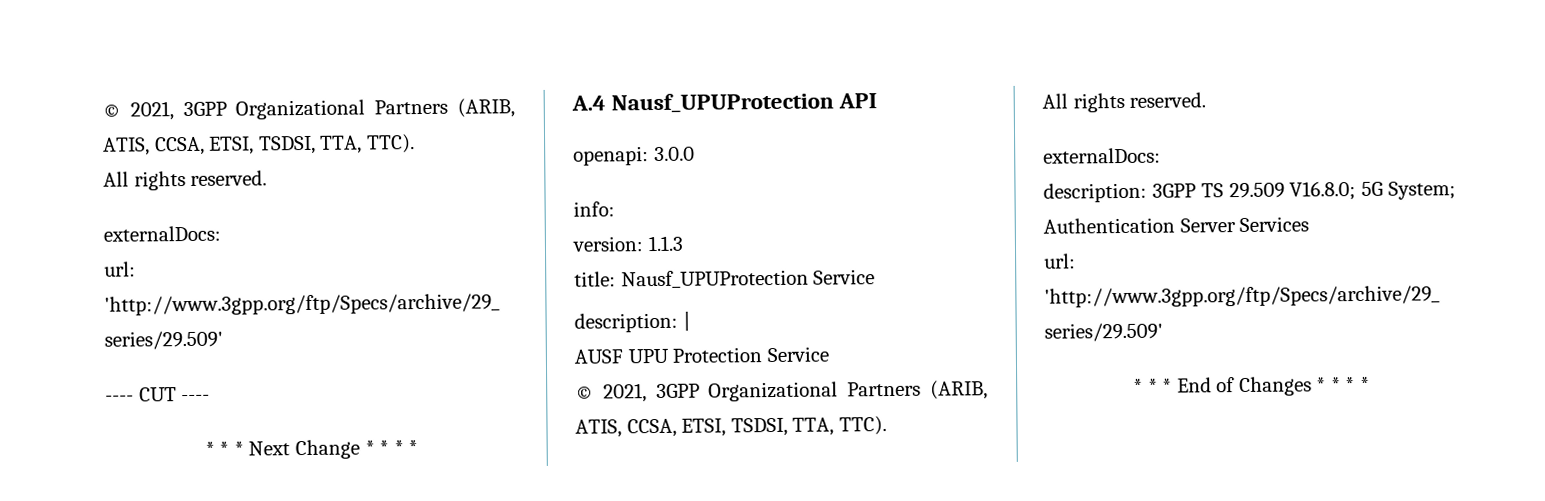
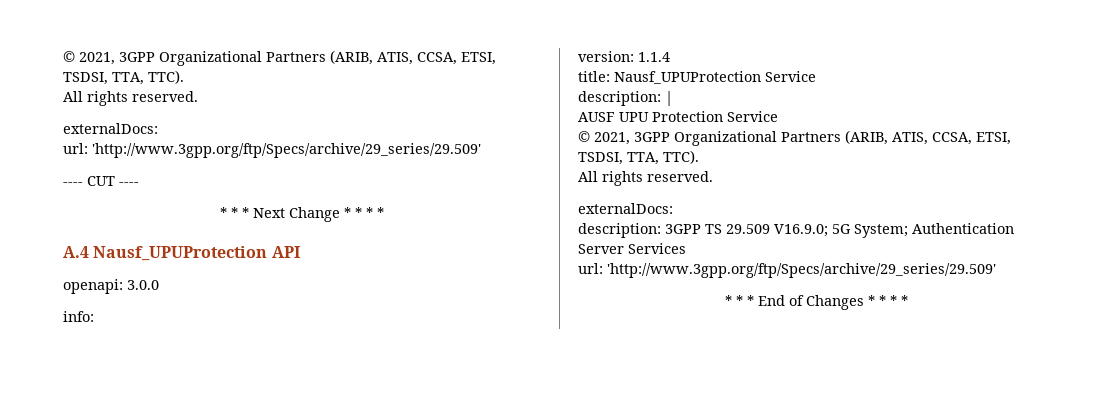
[647,235,683,252] 1.1.3 -> [638,52,670,62] 1.1.4
[1289,181,1357,201] V16.8.0; -> [774,224,828,237] V16.9.0;

